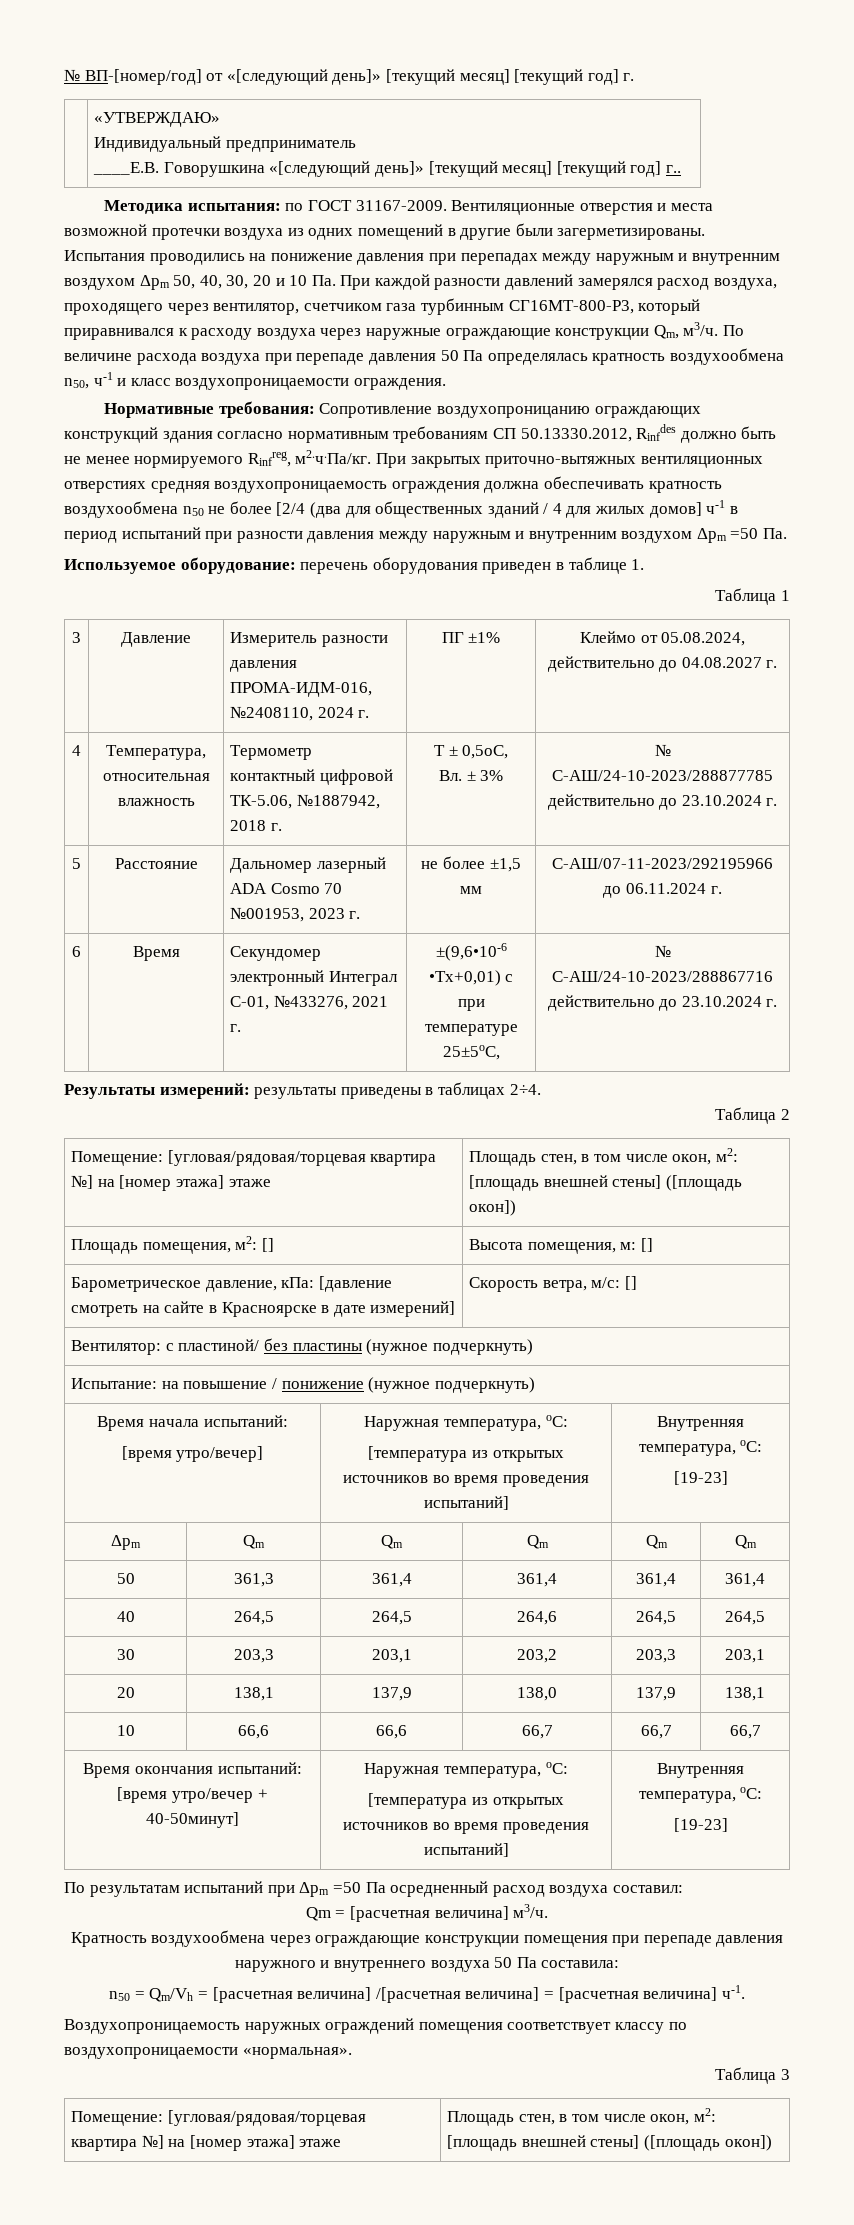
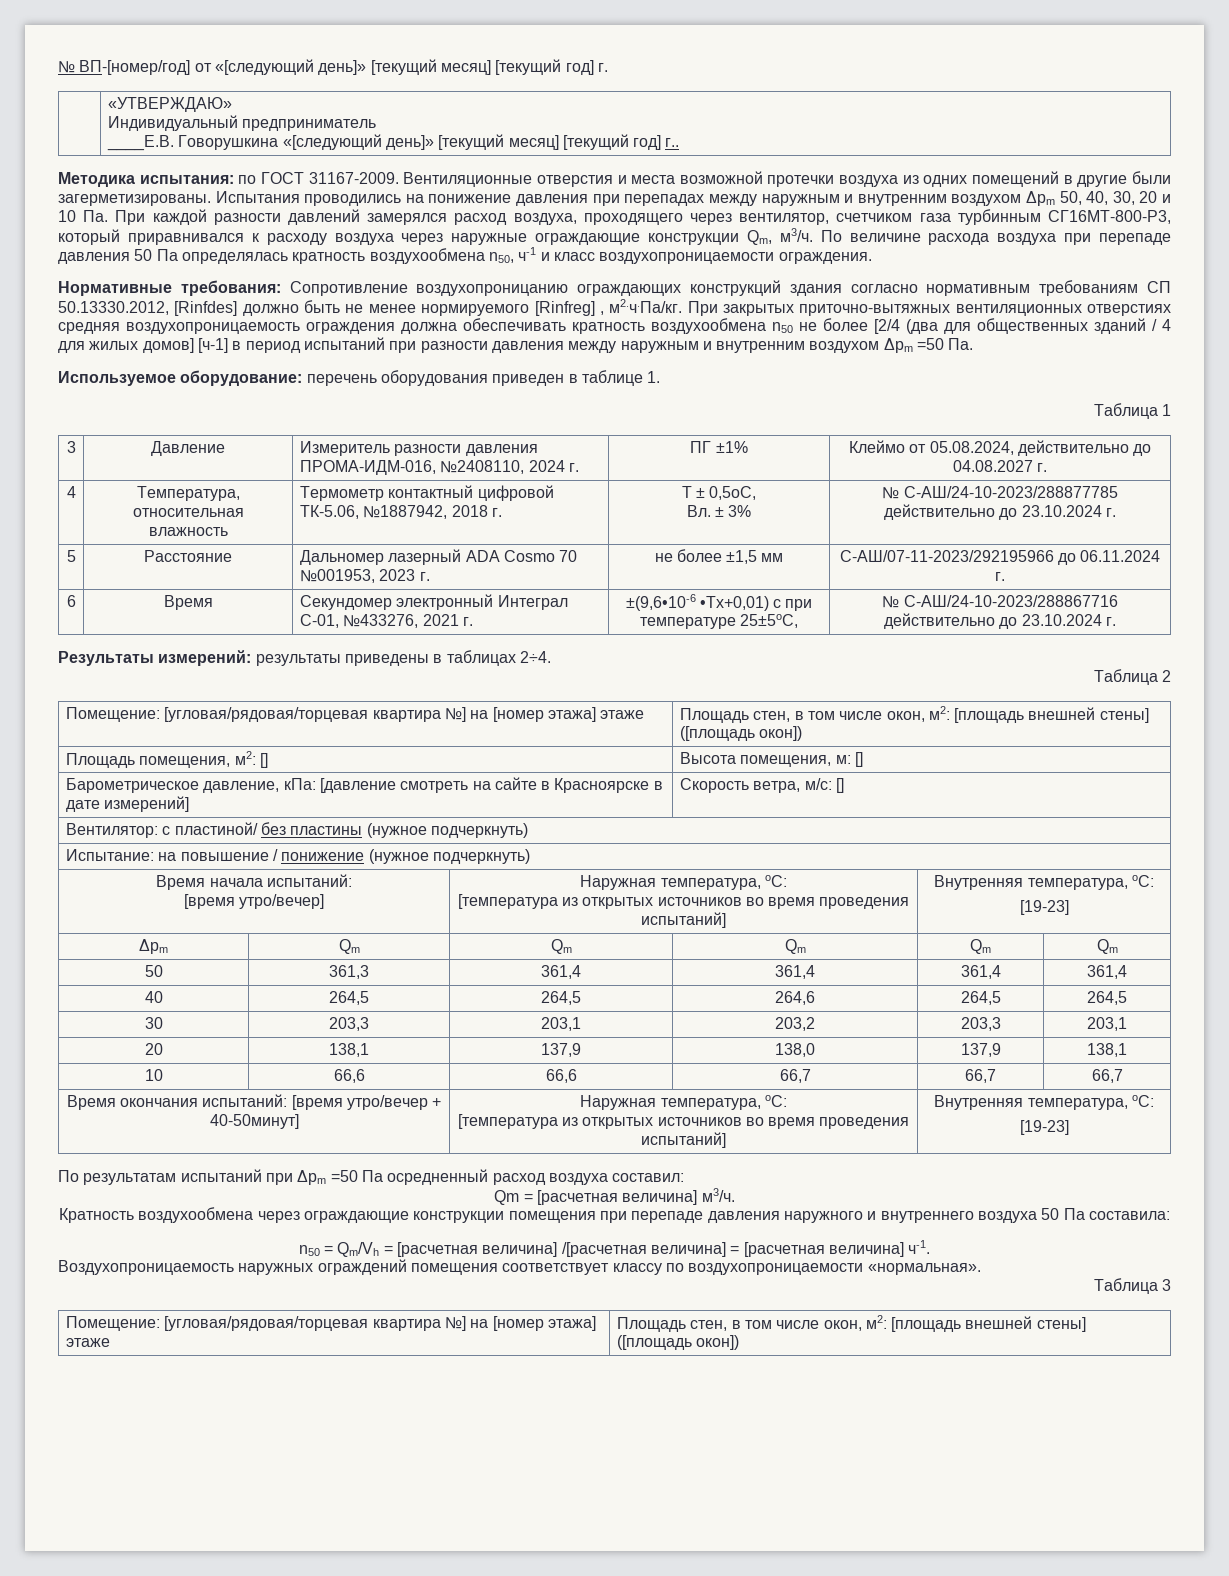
[636,424,677,441] Rinfdes -> [174,301,238,316] [Rinfdes]
[247,451,291,467] Rinfreg, -> [534,301,604,316] [Rinfreg] ,
[706,500,726,514] ч-1 -> [197,338,228,353] [ч-1]

